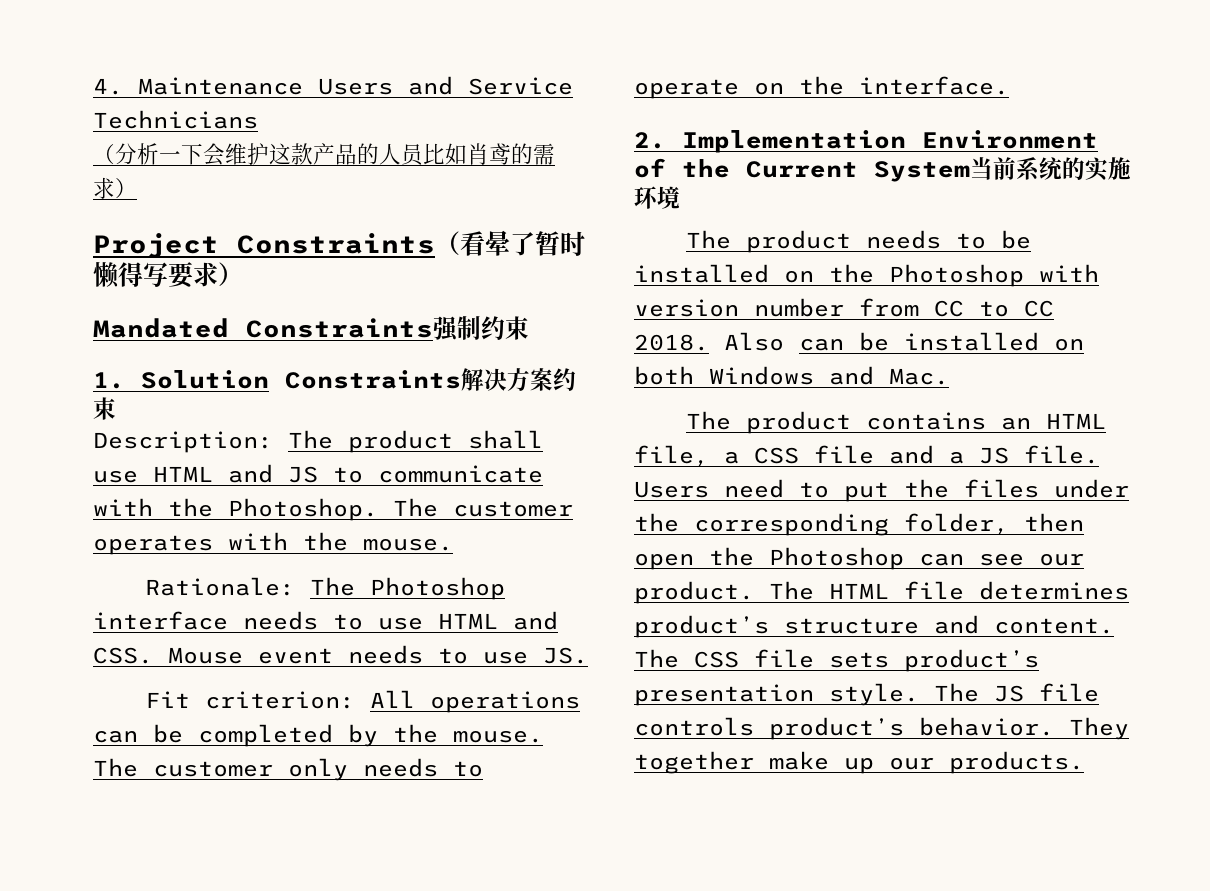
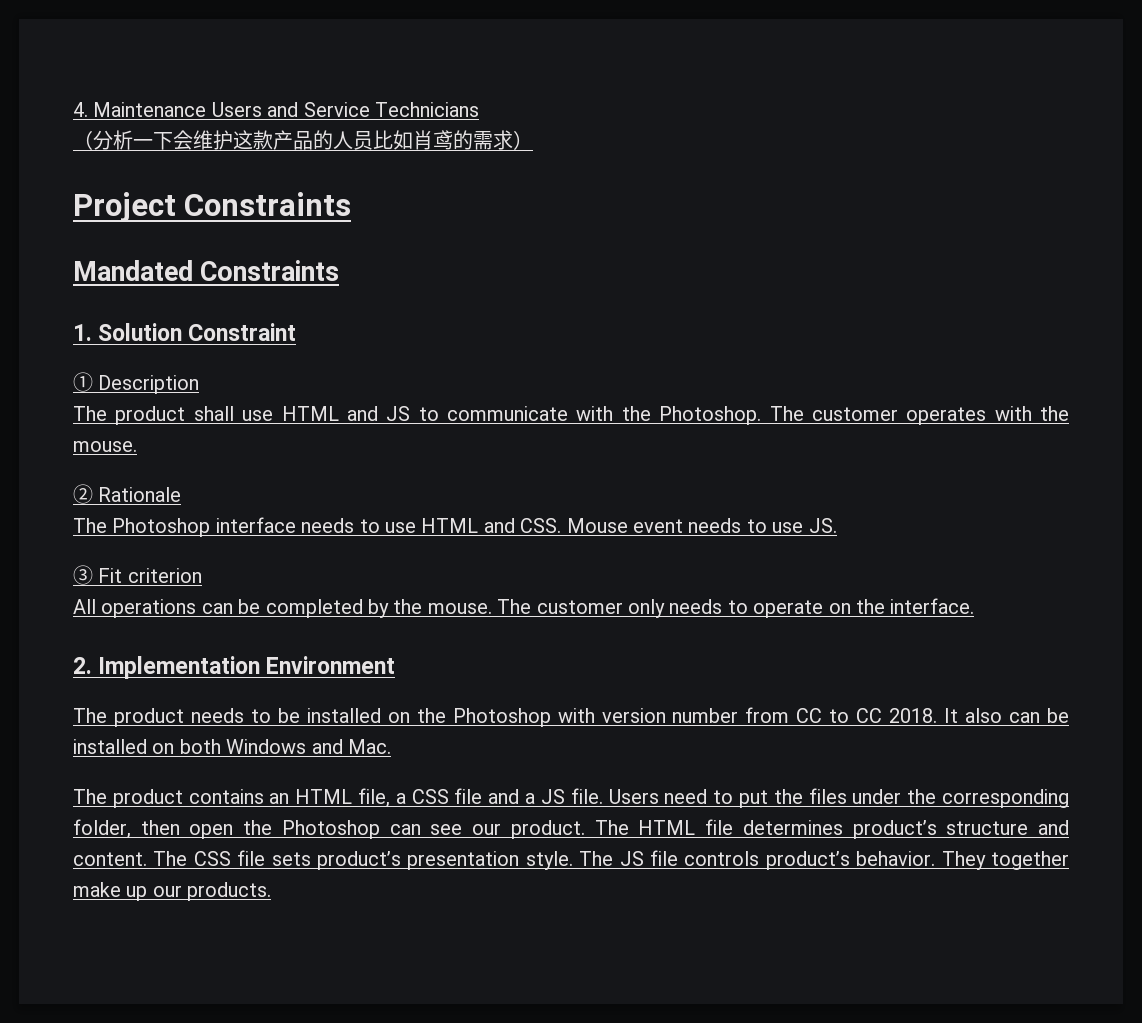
[435,230,585,256] [93,262,243,288] （看晕了暂时懒得写要求） -> (352, 204) none
[433,316,529,342] 强制约束 -> (340, 270) none
[285,368,576,391] [93,397,116,420] [93,431,273,453] Constraints解决方案约束 // Description: -> [188,323,297,341] [73,372,200,394] Constraint // ① Description //
[144,577,295,596] Rationale: -> [73,484,182,504] ② Rationale //
[144,691,355,709] Fit criterion: -> [73,565,202,585] ③ Fit criterion //
[634,157,1131,182] [634,186,680,209] of the Current System当前系统的实施环境 -> (396, 665) none
[724,332,784,351] Also -> [944,708,1003,723] It also

